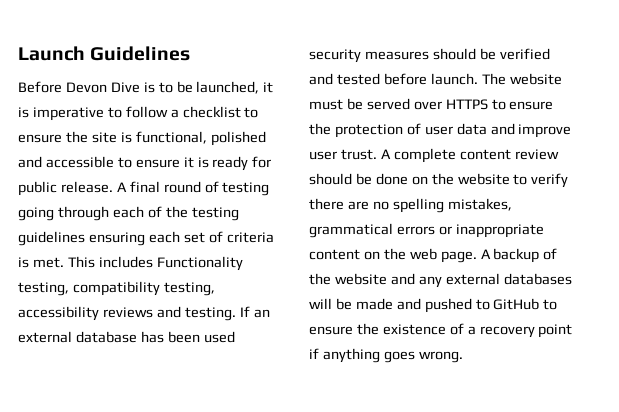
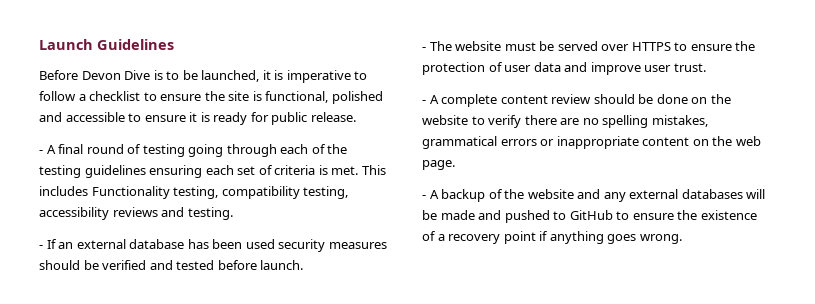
(113, 187) none -> [39,150,43,154] // -
(236, 314) none -> [39,245,43,249] // -
(478, 79) none -> [422,47,426,51] // -
(377, 154) none -> [422,100,426,104] // -
(477, 257) none -> [422,195,426,199] // -

